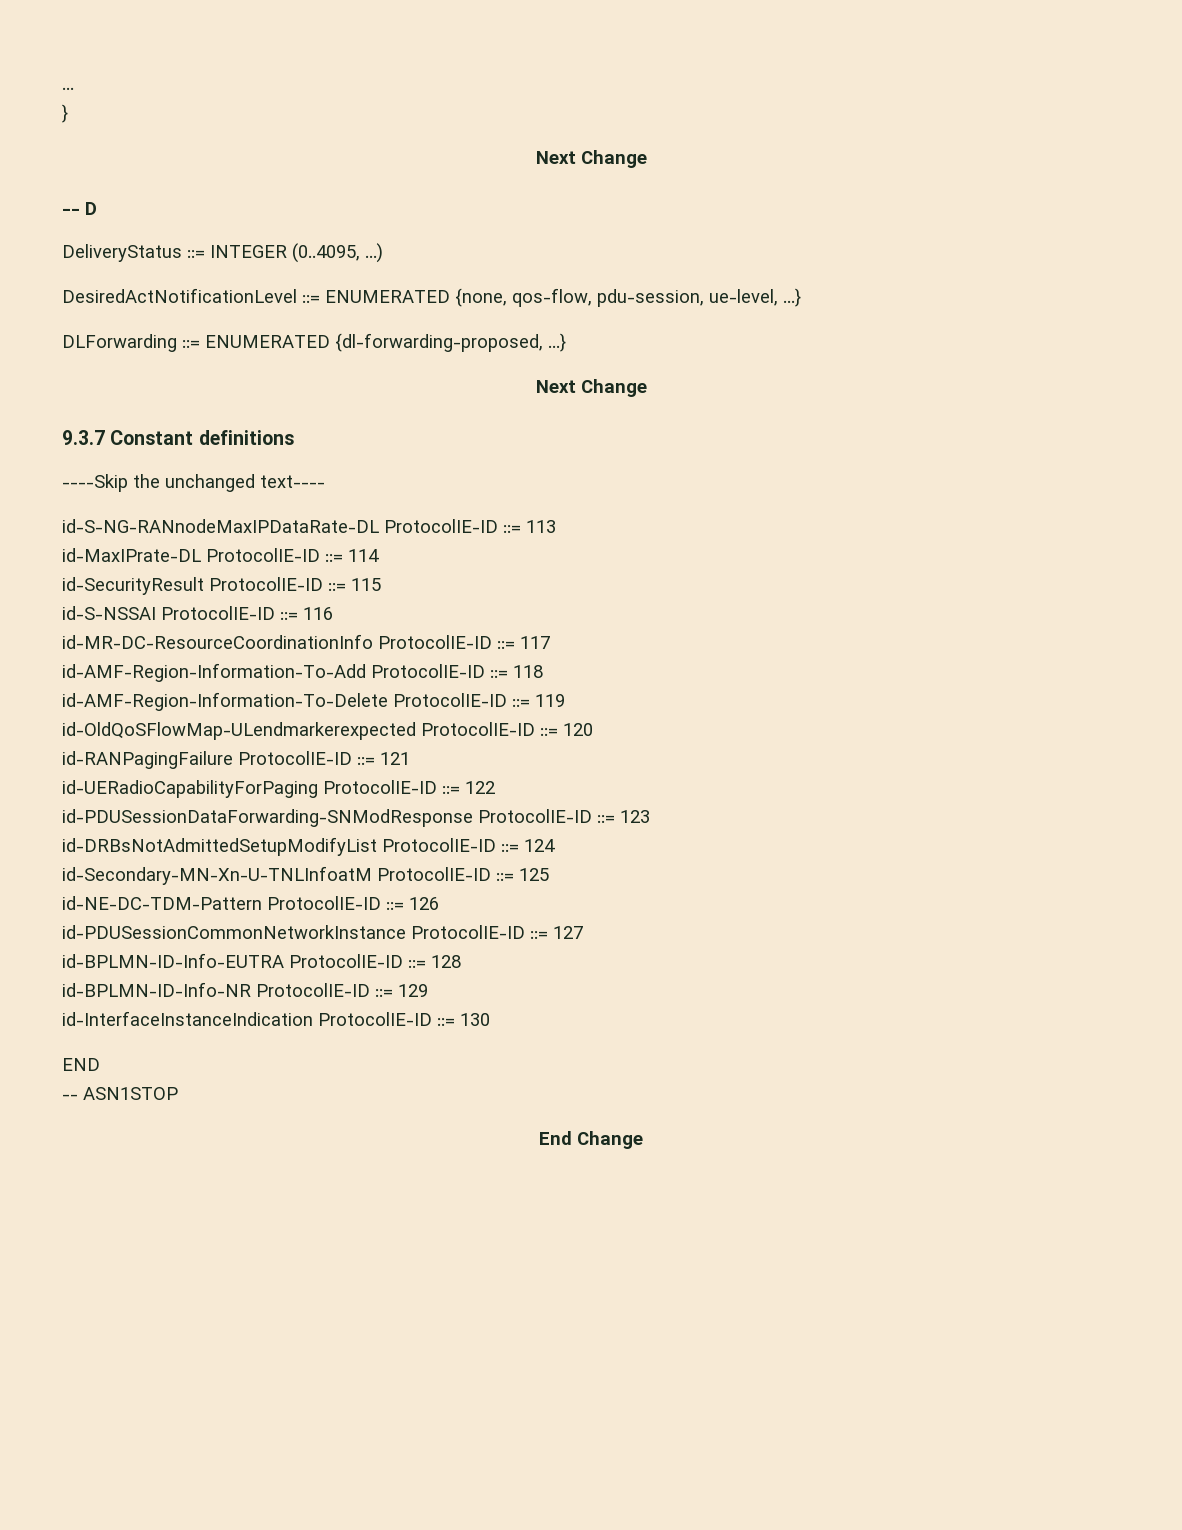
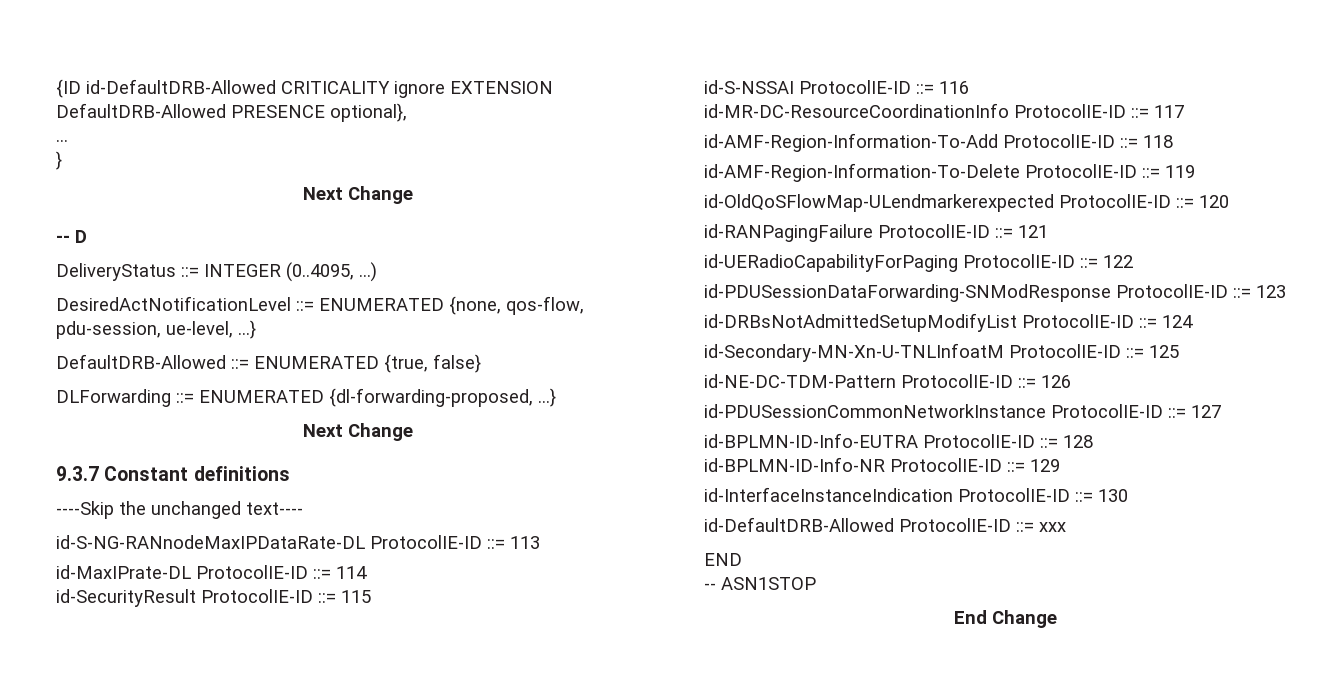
(62, 88) none -> [56,79,553,98] [56,103,407,122] {ID id-DefaultDRB-Allowed CRITICALITY ignore EXTENSION DefaultDRB-Allowed PRESENCE optional}, //
(801, 297) none -> [56,354,481,373] // DefaultDRB-Allowed ::= ENUMERATED {true, false}
(490, 1019) none -> [704,517,1066,532] // id-DefaultDRB-Allowed ProtocolIE-ID ::= xxx

